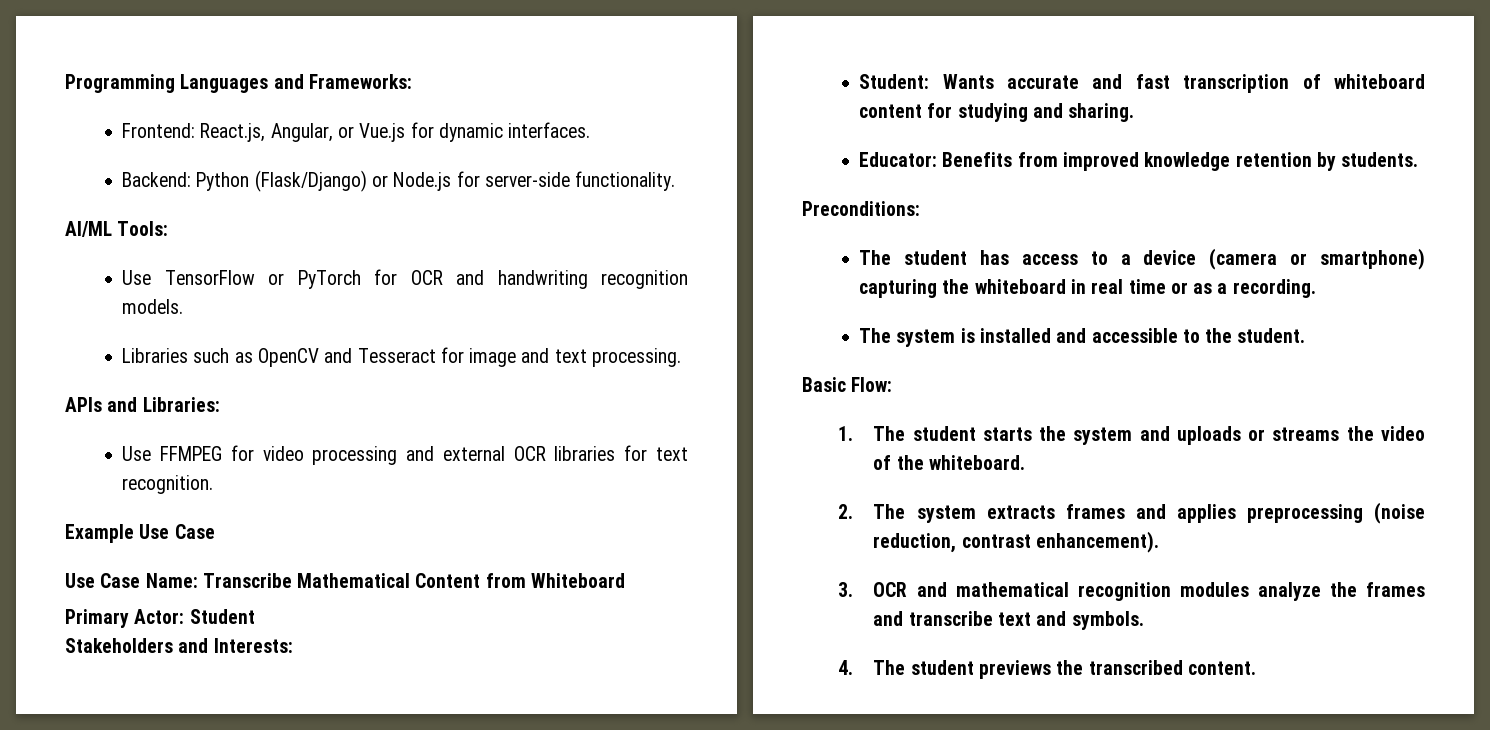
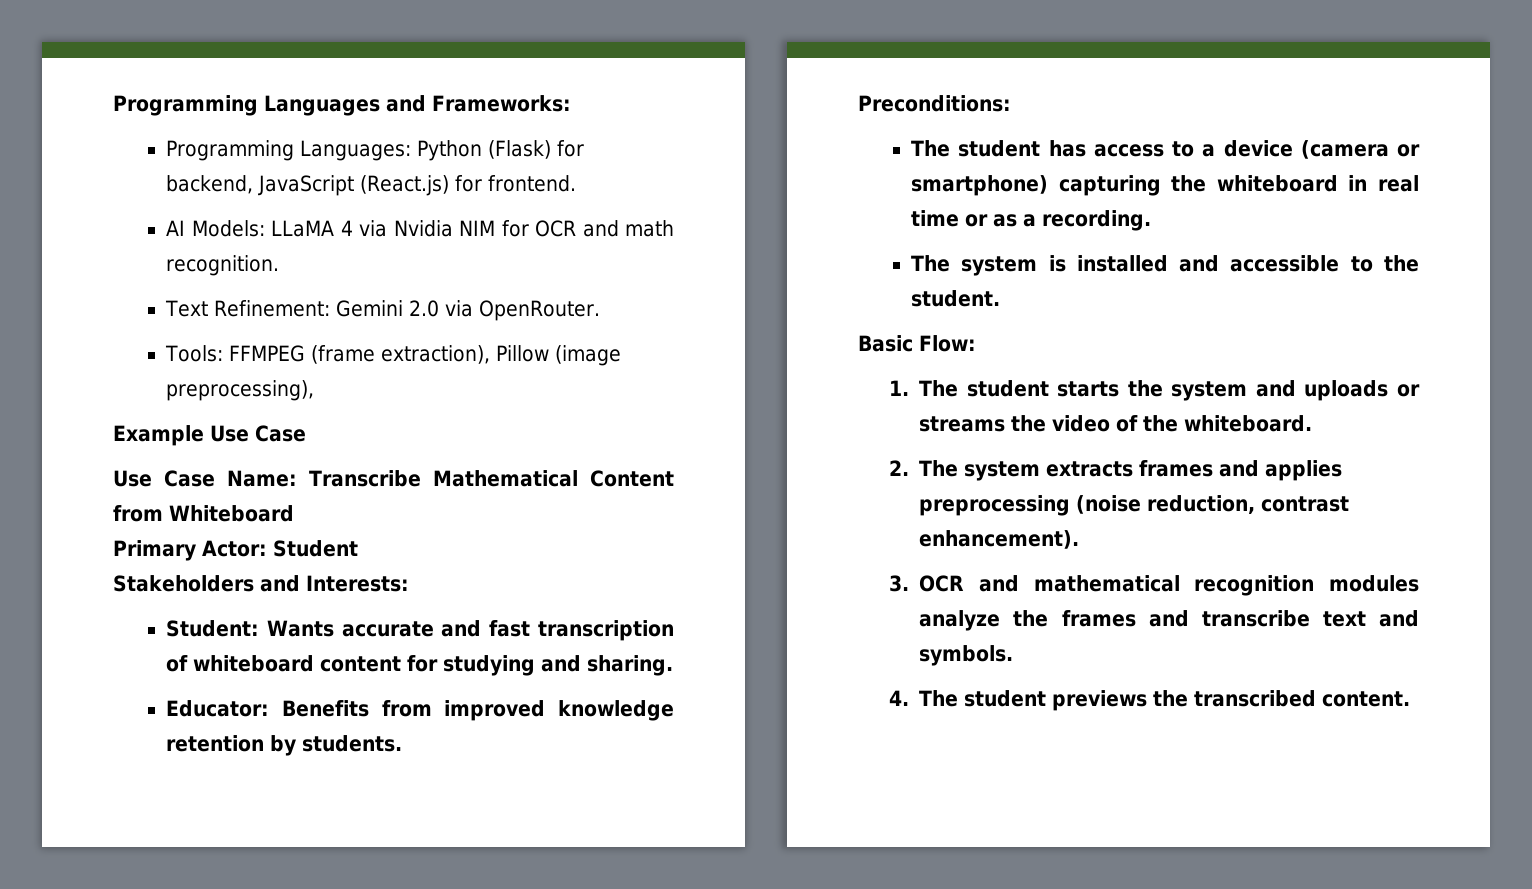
[122,122,591,142] [122,170,676,192] [65,221,169,237] [122,269,688,289] [122,299,184,314] [122,347,681,367] [65,397,220,412] [122,445,689,465] [122,475,214,494] Frontend: React.js, Angular, or Vue.js for dynamic interfaces. // Backend: Python (Flask/Django) or Node.js for server-side functionality. // AI/ML Tools: // Use TensorFlow or PyTorch for OCR and handwriting recognition models. // Libraries such as OpenCV and Tesseract for image and text processing. // APIs and Libraries: // Use FFMPEG for video processing and external OCR libraries for text recognition. -> [166,140,585,161] [166,175,577,196] [166,220,674,237] [166,255,280,276] [165,300,601,321] [165,345,622,366] [166,380,315,401] Programming Languages: Python (Flask) for backend, JavaScript (React.js) for frontend. // AI Models: LLaMA 4 via Nvidia NIM for OCR and math recognition. // Text Refinement: Gemini 2.0 via OpenRouter. // Tools: FFMPEG (frame extraction), Pillow (image preprocessing),

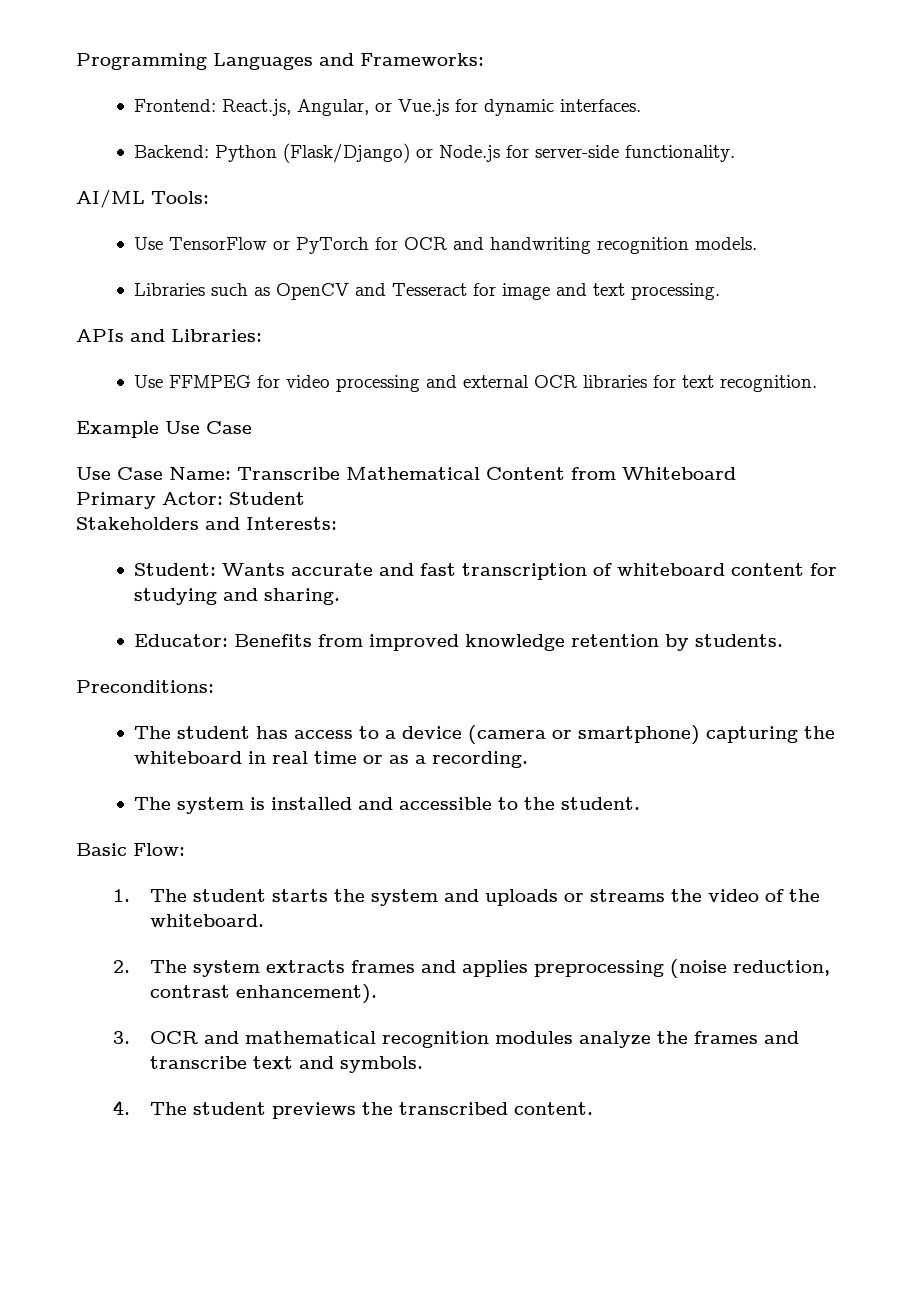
[166,140,585,161] [166,175,577,196] [166,220,674,237] [166,255,280,276] [165,300,601,321] [165,345,622,366] [166,380,315,401] Programming Languages: Python (Flask) for backend, JavaScript (React.js) for frontend. // AI Models: LLaMA 4 via Nvidia NIM for OCR and math recognition. // Text Refinement: Gemini 2.0 via OpenRouter. // Tools: FFMPEG (frame extraction), Pillow (image preprocessing), -> [133,99,641,116] [133,143,735,163] [76,189,209,208] [133,237,757,254] [133,283,720,300] [76,329,262,342] [133,375,817,392] Frontend: React.js, Angular, or Vue.js for dynamic interfaces. // Backend: Python (Flask/Django) or Node.js for server-side functionality. // AI/ML Tools: // Use TensorFlow or PyTorch for OCR and handwriting recognition models. // Libraries such as OpenCV and Tesseract for image and text processing. // APIs and Libraries: // Use FFMPEG for video processing and external OCR libraries for text recognition.

